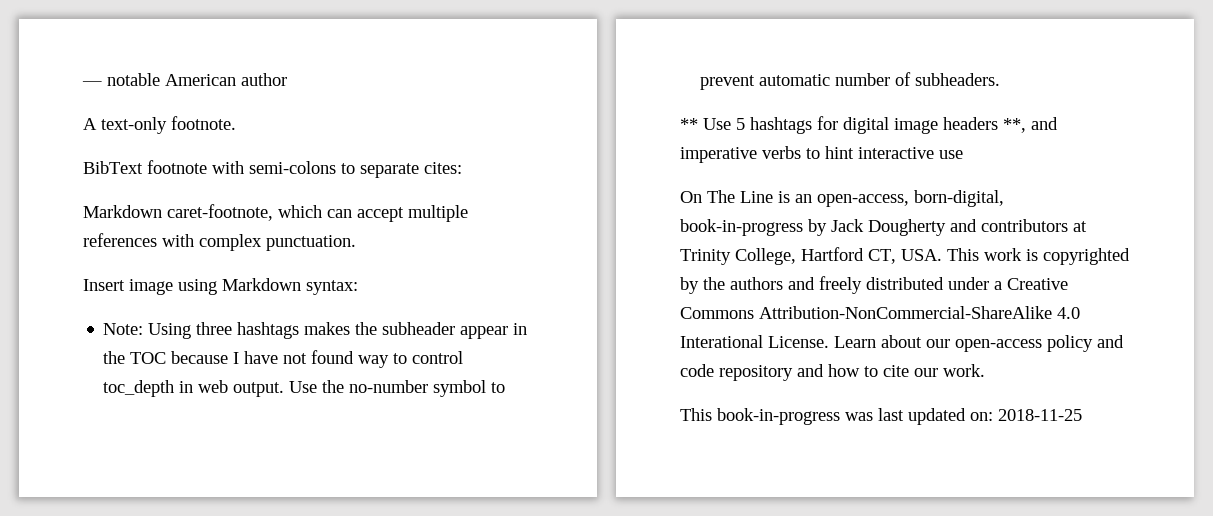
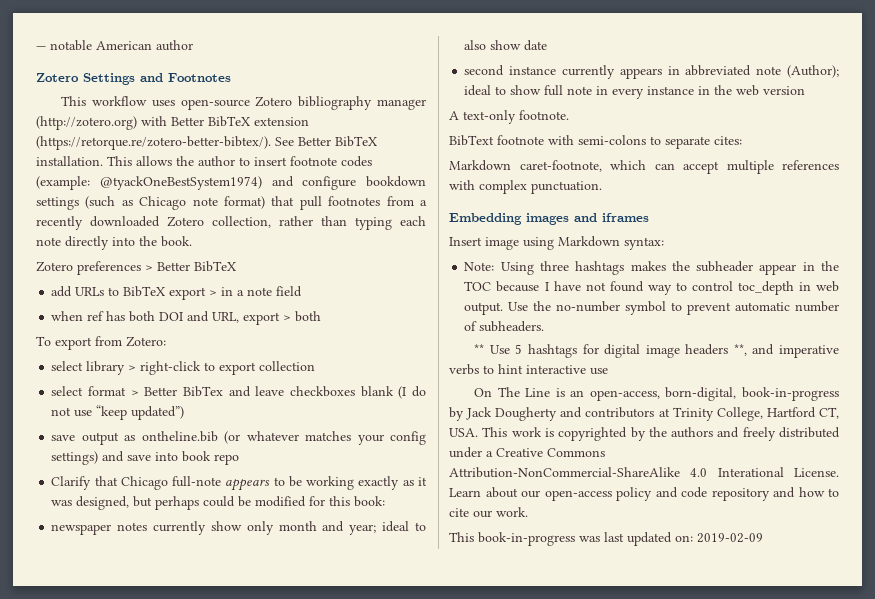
(287, 79) none -> [36,73,231,85] [61,96,426,110] [36,116,309,130] [36,136,378,150] [36,156,372,167] [36,176,426,190] [36,196,427,210] [36,216,426,230] [36,236,192,250] [36,261,237,275] [51,286,303,300] [51,311,322,325] [36,336,166,350] [51,361,316,375] [51,386,427,399] [51,405,185,420] [51,431,426,445] [51,451,240,465] [51,476,427,491] [51,496,386,510] [51,521,426,535] [464,40,548,51] [464,65,839,79] [464,85,806,99] // Zotero Settings and Footnotes // This workflow uses open-source Zotero bibliography manager (http://zotero.org) with Better BibTeX extension (https://retorque.re/zotero-better-bibtex/). See Better BibTeX installation. This allows the author to insert footnote codes (example: @tyackOneBestSystem1974) and configure bookdown settings (such as Chicago note format) that pull footnotes from a recently downloaded Zotero collection, rather than typing each note directly into the book. // Zotero preferences > Better BibTeX // add URLs to BibTeX export > in a note field // when ref has both DOI and URL, export > both // To export from Zotero: // select library > right-click to export collection // select format > Better BibTex and leave checkboxes blank (I do not use “keep updated”) // save output as ontheline.bib (or whatever matches your config settings) and save into book repo // Clarify that Chicago full-note appears to be working exactly as it was designed, but perhaps could be modified for this book: // newspaper notes currently show only month and year; ideal to also show date // second instance currently appears in abbreviated note (Author); ideal to show full note in every instance in the web version
(356, 243) none -> [449,213,649,225] // Embedding images and iframes
[998,409,1082,421] 2018-11-25 -> [697,533,763,543] 2019-02-09

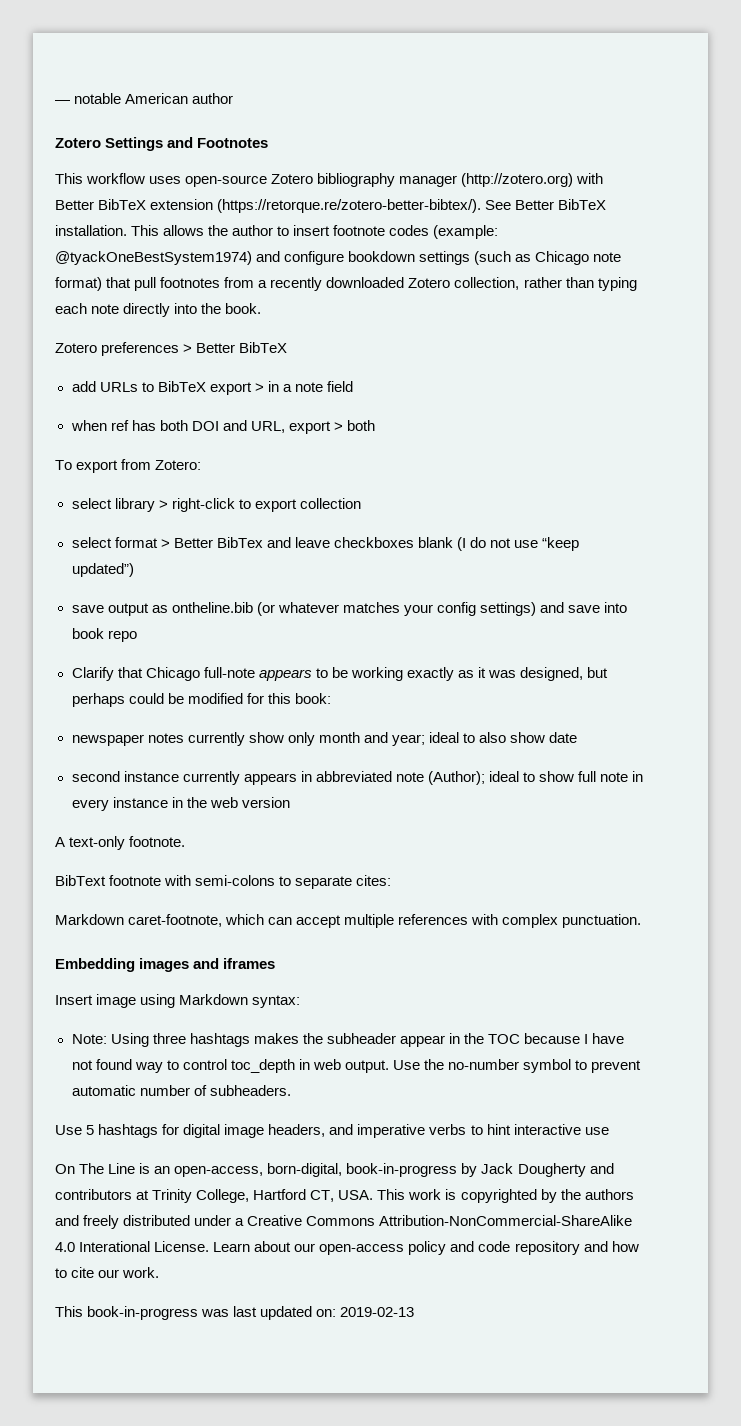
[474,344,485,354] ** -> (291, 1090) none
[685,344,747,356] headers **, -> [268,1124,326,1137] headers,
[697,533,763,543] 2019-02-09 -> [340,1307,415,1317] 2019-02-13

